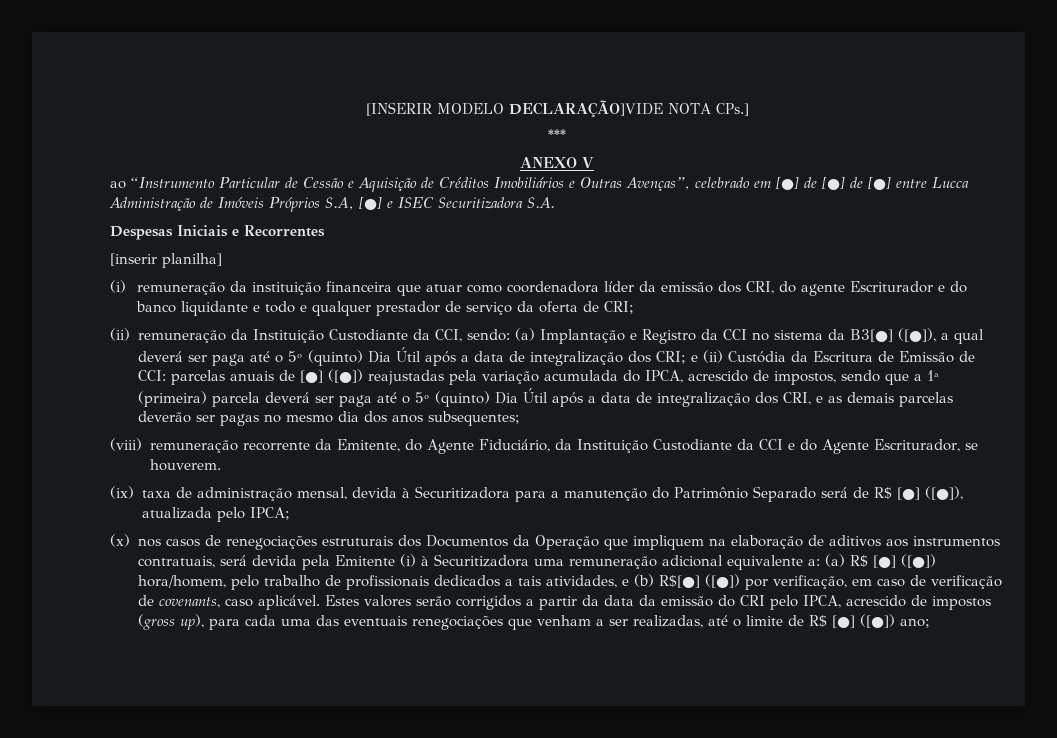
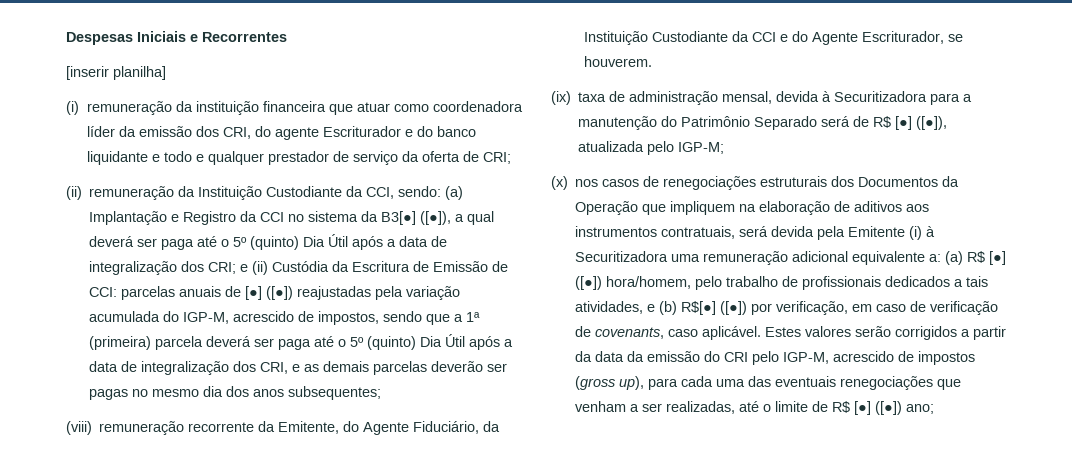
[365,100,749,117] [548,129,566,140] [520,157,594,168] [110,177,969,192] [109,197,555,212] [INSERIR MODELO DECLARAÇÃO]VIDE NOTA CPs.] // *** // ANEXO V // ao “Instrumento Particular de Cessão e Aquisição de Créditos Imobiliários e Outras Avenças”, celebrado em [●] de [●] de [●] entre Lucca Administração de Imóveis Próprios S.A, [●] e ISEC Securitizadora S.A. // -> (66, 38) none
[644,370,683,383] IPCA, -> [183,312,230,324] IGP-M,
[249,507,290,520] IPCA; -> [678,142,725,154] IGP-M;
[802,595,841,608] IPCA, -> [783,352,830,364] IGP-M,

